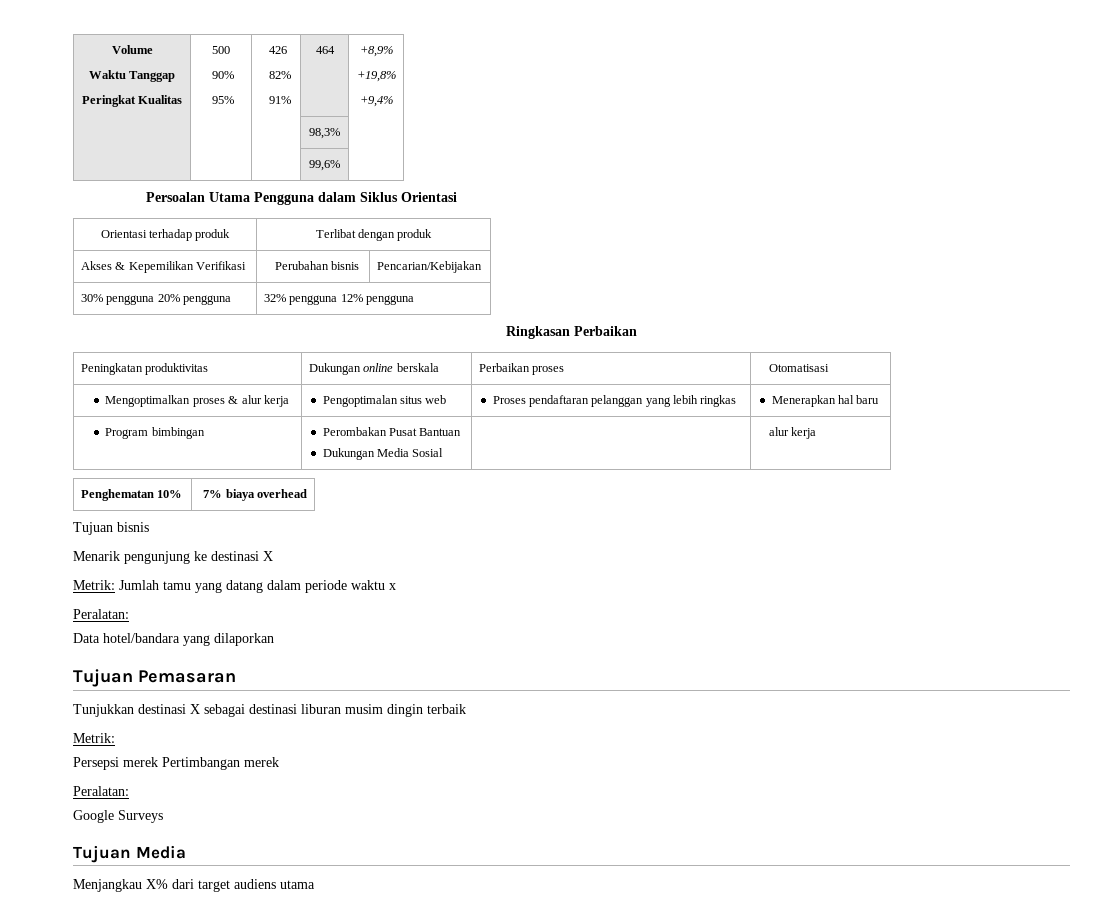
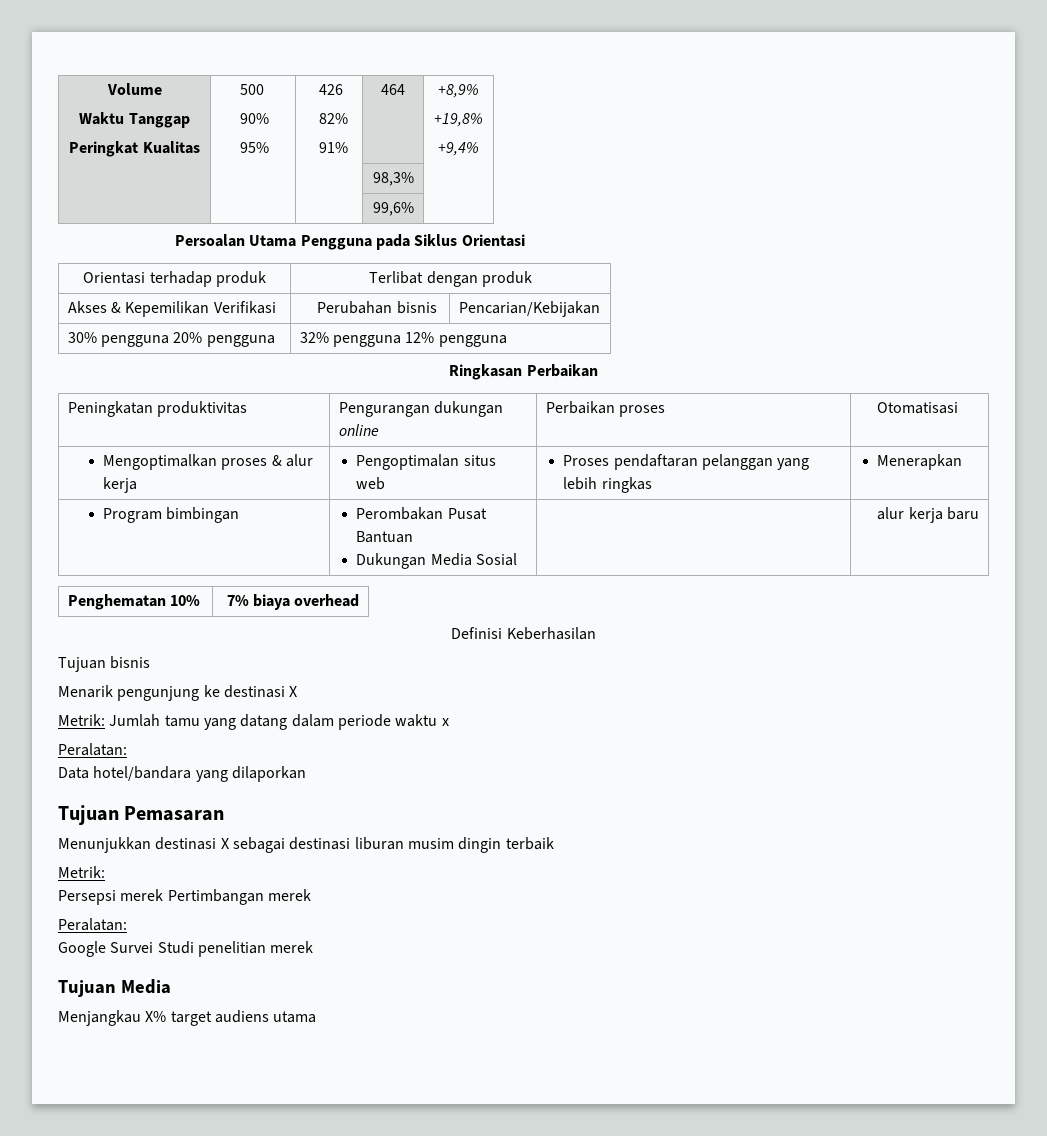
[317,192,356,202] dalam -> [376,234,411,250] pada
[308,363,361,375] Dukungan -> [338,401,504,417] Pengurangan dukungan
[396,363,439,372] berskala -> (379, 430) none
[837,395,880,404] hal baru -> (963, 462) none
(817, 433) none -> [947,507,980,520] baru
(308, 493) none -> [451,627,596,640] // Definisi Keberhasilan
[73,704,134,717] Tunjukkan -> [58,837,151,853] Menunjukkan
[118,810,163,823] Surveys -> [110,941,314,957] Survei Studi penelitian merek
[172,879,194,889] dari -> (167, 1016) none

